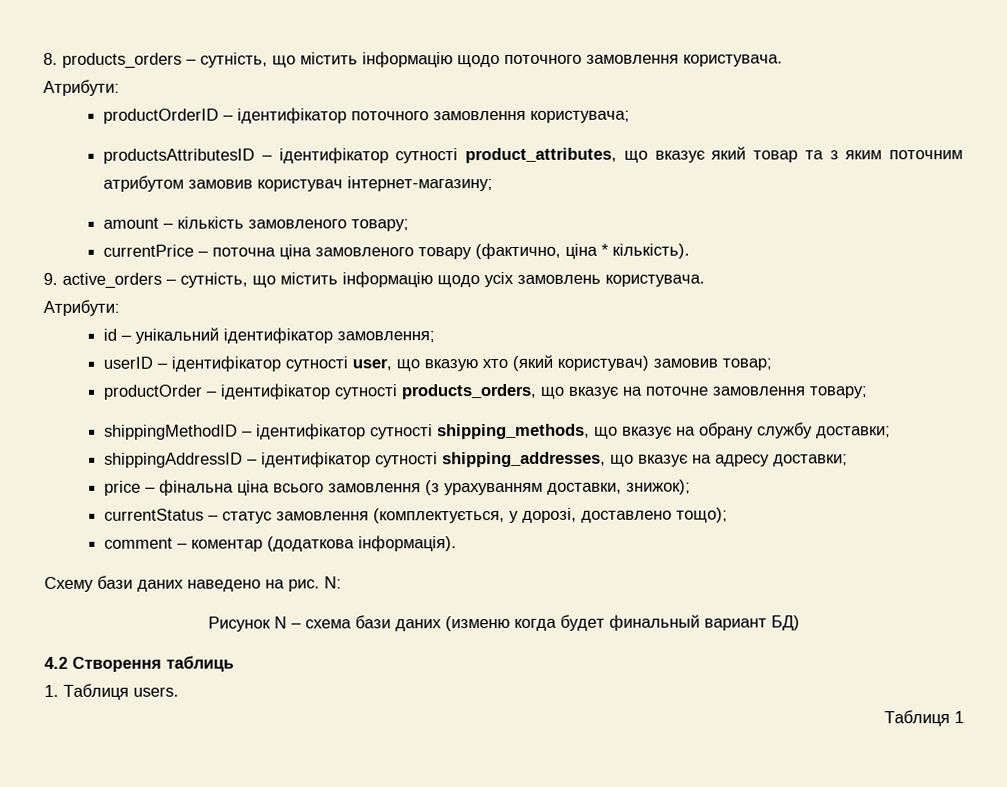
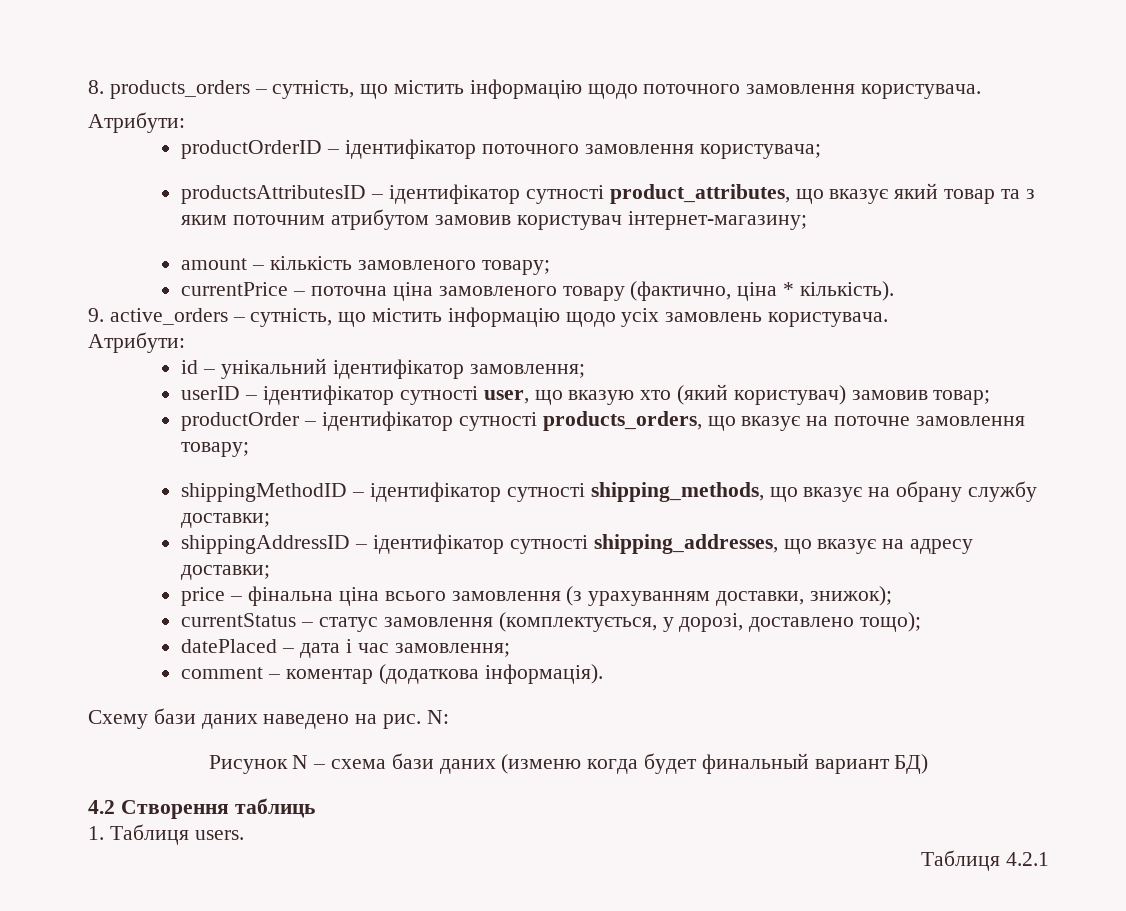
(729, 515) none -> [181,639,510,658] // datePlaced – дата і час замовлення;
[954,711,964,724] 1 -> [1005,852,1049,866] 4.2.1

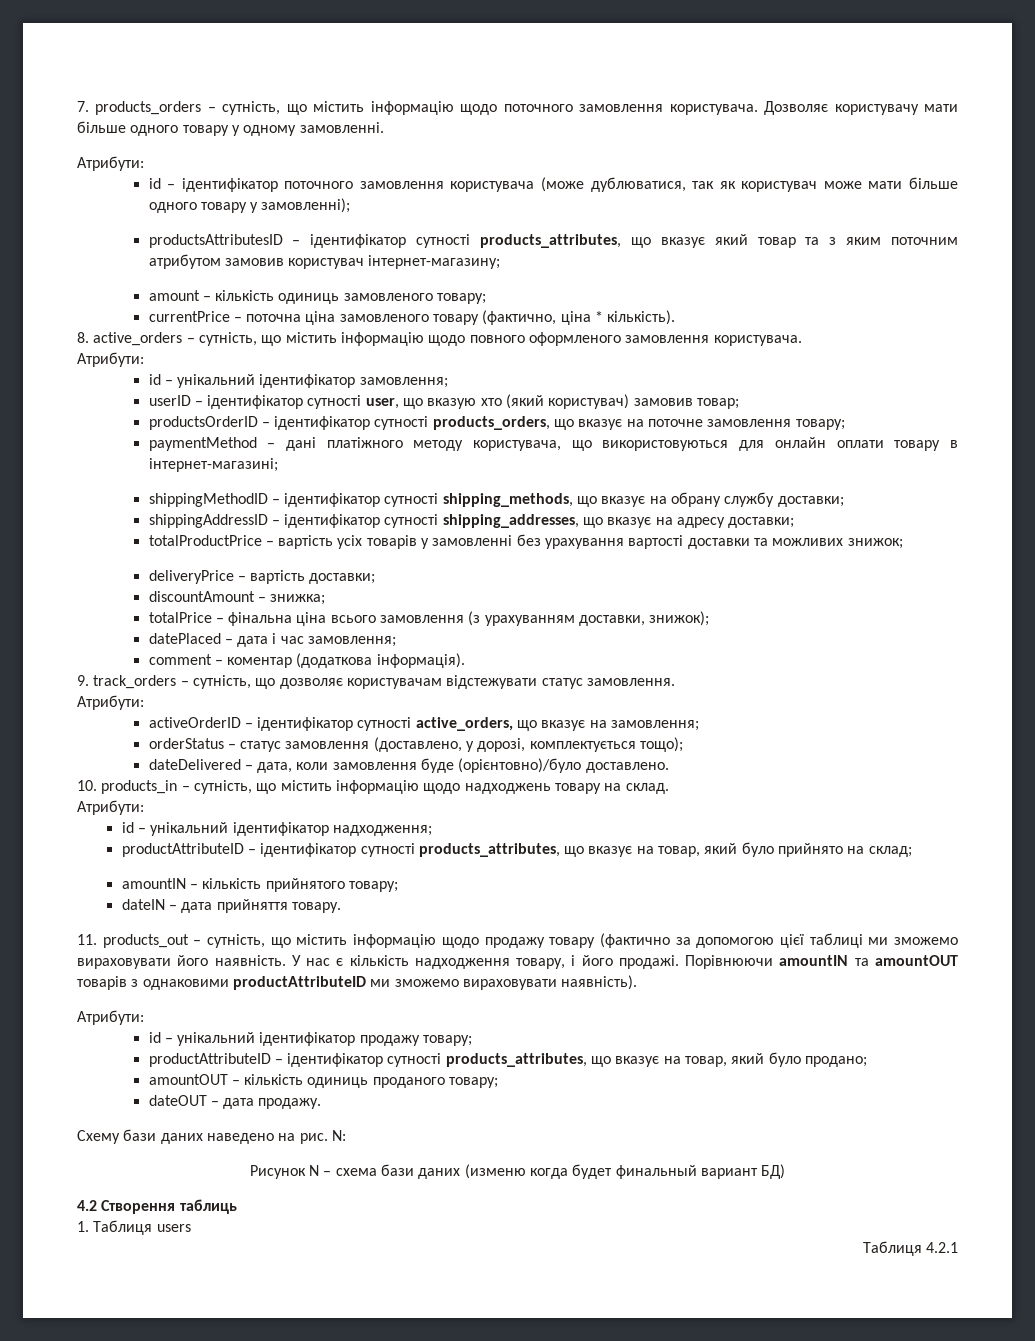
[88,80,104,94] 8. -> [77,101,89,112] 7.
[88,112,185,133] [181,140,323,159] // Атрибути: // productOrderID -> [764,101,958,115] [77,121,384,136] [77,156,144,171] [148,178,161,189] Дозволяє користувачу мати більше одного товару у одному замовленні. // Атрибути: // id
[699,144,821,159] користувача; -> [450,177,959,192] [148,198,351,213] користувача (може дублюватися, так як користувач може мати більше одного товару у замовленні);
[609,184,790,204] product_attributes, -> [480,234,622,248] products_attributes,
(353, 263) none -> [278,293,340,304] одиниць
[88,308,104,322] 9. -> [77,332,89,343] 8.
[621,308,763,327] усіх замовлень -> [469,332,710,346] повного оформленого замовлення
[181,412,300,431] productOrder -> [148,416,258,430] productsOrderID
(250, 449) none -> [148,437,959,451] [148,458,278,472] // paymentMethod – дані платіжного методу користувача, що використовуються для онлайн оплати товару в інтернет-магазині;
[181,587,226,606] price -> [148,534,903,549] [148,570,376,584] [148,591,326,605] [148,612,212,623] totalProductPrice – вартість усіх товарів у замовленні без урахування вартості доставки та можливих знижок; // deliveryPrice – вартість доставки; // discountAmount – знижка; // totalPrice
[181,612,921,632] // currentStatus – статус замовлення (комплектується, у дорозі, доставлено тощо); -> (710, 618) none
(603, 674) none -> [77,675,675,689] [77,695,144,710] [148,717,700,731] [148,737,684,752] [148,758,669,773] [77,780,669,794] [77,800,144,815] [121,822,432,836] [121,842,912,857] [121,878,398,892] [121,899,341,913] [77,933,958,948] [77,955,958,969] [77,975,638,990] [77,1010,144,1025] [148,1032,473,1046] [148,1052,868,1067] [148,1074,499,1088] [148,1095,322,1109] // 9. track_orders – сутність, що дозволяє користувачам відстежувати статус замовлення. // Атрибути: // activeOrderID – ідентифікатор сутності active_orders, що вказує на замовлення; // orderStatus – статус замовлення (доставлено, у дорозі, комплектується тощо); // dateDelivered – дата, коли замовлення буде (орієнтовно)/було доставлено. // 10. products_in – сутність, що містить інформацію щодо надходжень товару на склад. // Атрибути: // id – унікальний ідентифікатор надходження; // productAttributeID – ідентифікатор сутності products_attributes, що вказує на товар, який було прийнято на склад; // amountIN – кількість прийнятого товару; // dateIN – дата прийняття товару. // 11. products_out – сутність, що містить інформацію щодо продажу товару (фактично за допомогою цієї таблиці ми зможемо вираховувати його наявність. У нас є кількість надходження товару, і його продажі. Порівнюючи amountIN та amountOUT товарів з однаковими productAttributeID ми зможемо вираховувати наявність). // Атрибути: // id – унікальний ідентифікатор продажу товару; // productAttributeID – ідентифікатор сутності products_attributes, що вказує на товар, який було продано; // amountOUT – кількість одиниць проданого товару; // dateOUT – дата продажу.
[194,830,244,840] users. -> [156,1224,191,1232] users

